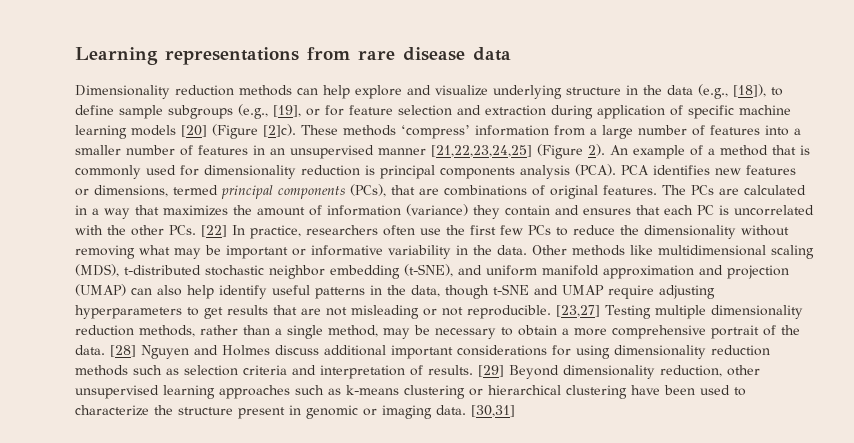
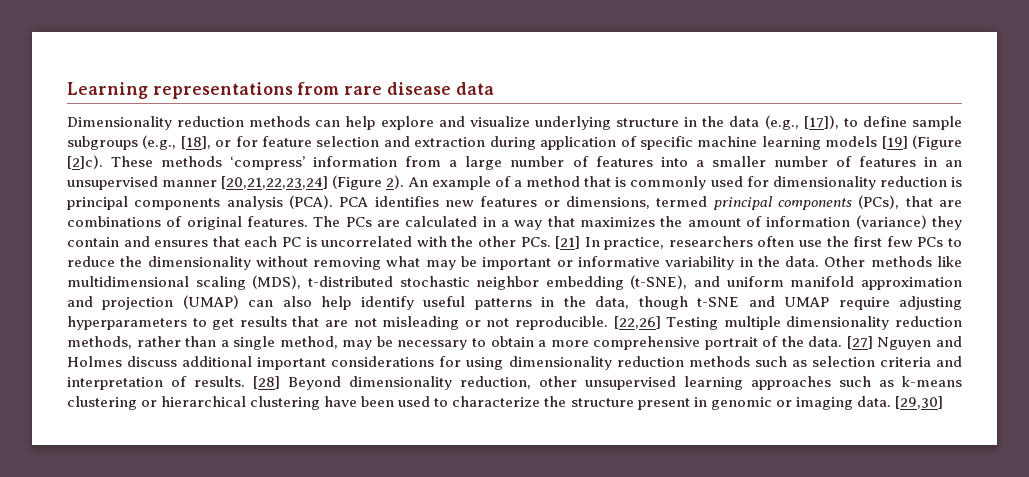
[733,84,766,97] [18]), -> [803,115,839,129] [17]),
[273,105,301,117] [19], -> [180,136,211,149] [18],
[181,125,207,137] [20] -> [881,136,908,149] [19]
[431,145,532,157] [21,22,23,24,25] -> [221,176,329,189] [20,21,22,23,24]
[201,225,227,237] [22] -> [555,236,581,249] [21]
[556,305,600,317] [23,27] -> [613,316,661,329] [22,26]
[110,345,136,357] [28] -> [846,336,873,349] [27]
[478,365,504,377] [29] -> [253,376,280,389] [28]
[471,405,515,417] [30,31] -> [894,396,943,409] [29,30]

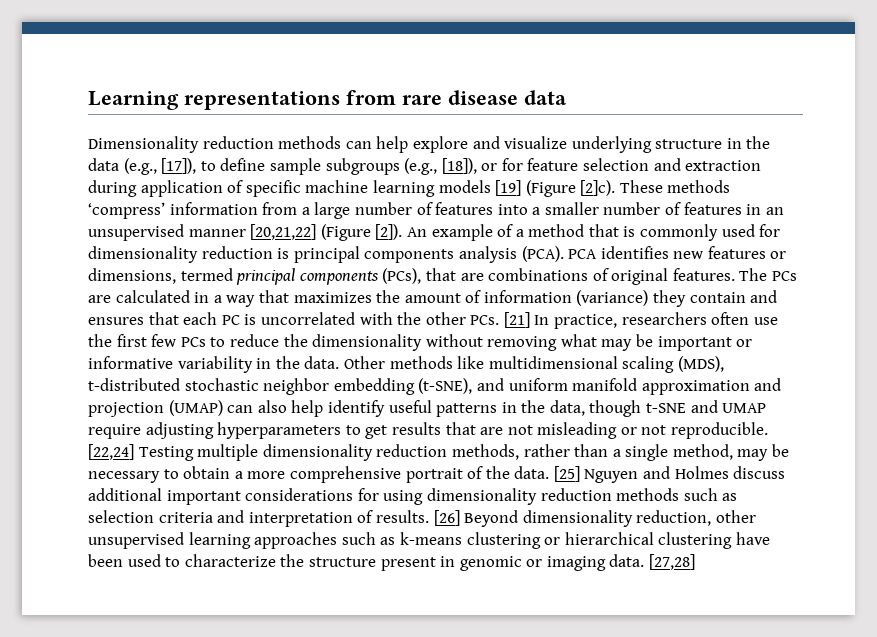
[180,136,211,149] [18], -> [441,158,477,174] [18]),
[221,175,405,190] [20,21,22,23,24] (Figure 2). -> [250,224,403,241] [20,21,22] (Figure [2]).
[613,316,661,329] [22,26] -> [88,444,134,460] [22,24]
[846,336,873,349] [27] -> [553,466,580,482] [25]
[253,376,280,389] [28] -> [433,510,460,526] [26]
[894,396,943,409] [29,30] -> [649,554,696,570] [27,28]

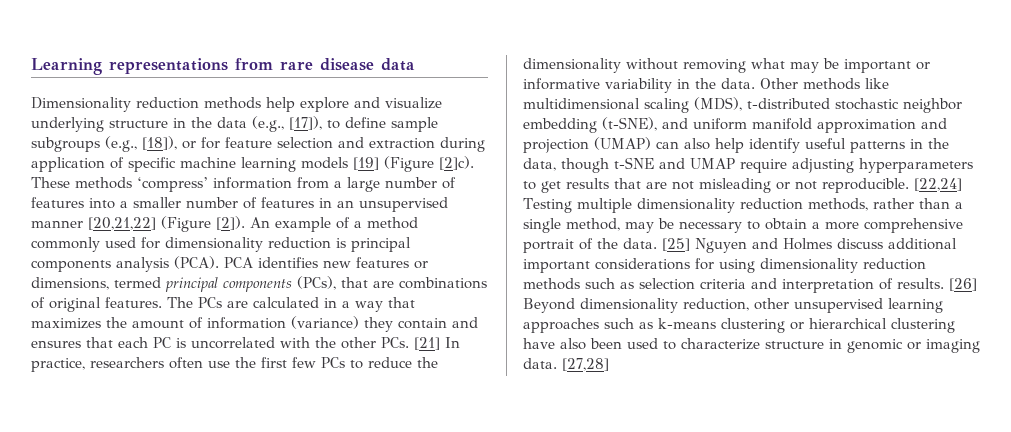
[345,141,372,149] can -> (261, 103) none
[588,224,636,237] that is -> (418, 223) none
(770, 538) none -> [560,338,586,350] also
[280,554,436,571] the structure present -> [765,341,824,349] structure

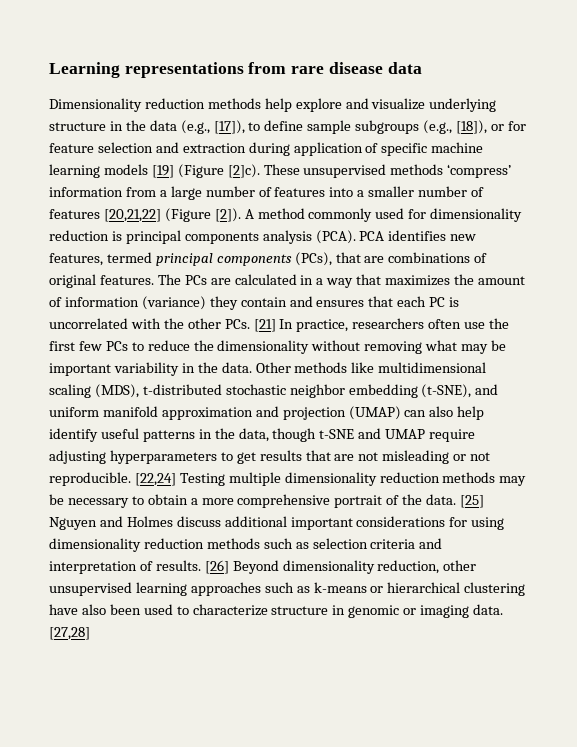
(70, 182) none -> [303,164,387,178] unsupervised
[319,197,448,212] [31,216,362,232] in an unsupervised manner [20,21,22] (Figure [2]). An example of a -> [103,208,254,222] [20,21,22] (Figure [2]). A
[356,257,428,269] [31,277,109,290] features or dimensions, -> [49,253,103,266] features,
[916,62,930,70] [523,78,600,90] or informative -> (111, 369) none
[807,198,963,211] [523,218,620,233] methods, rather than a single method, -> [442,472,496,483] methods
[721,318,785,333] clustering -> (367, 587) none

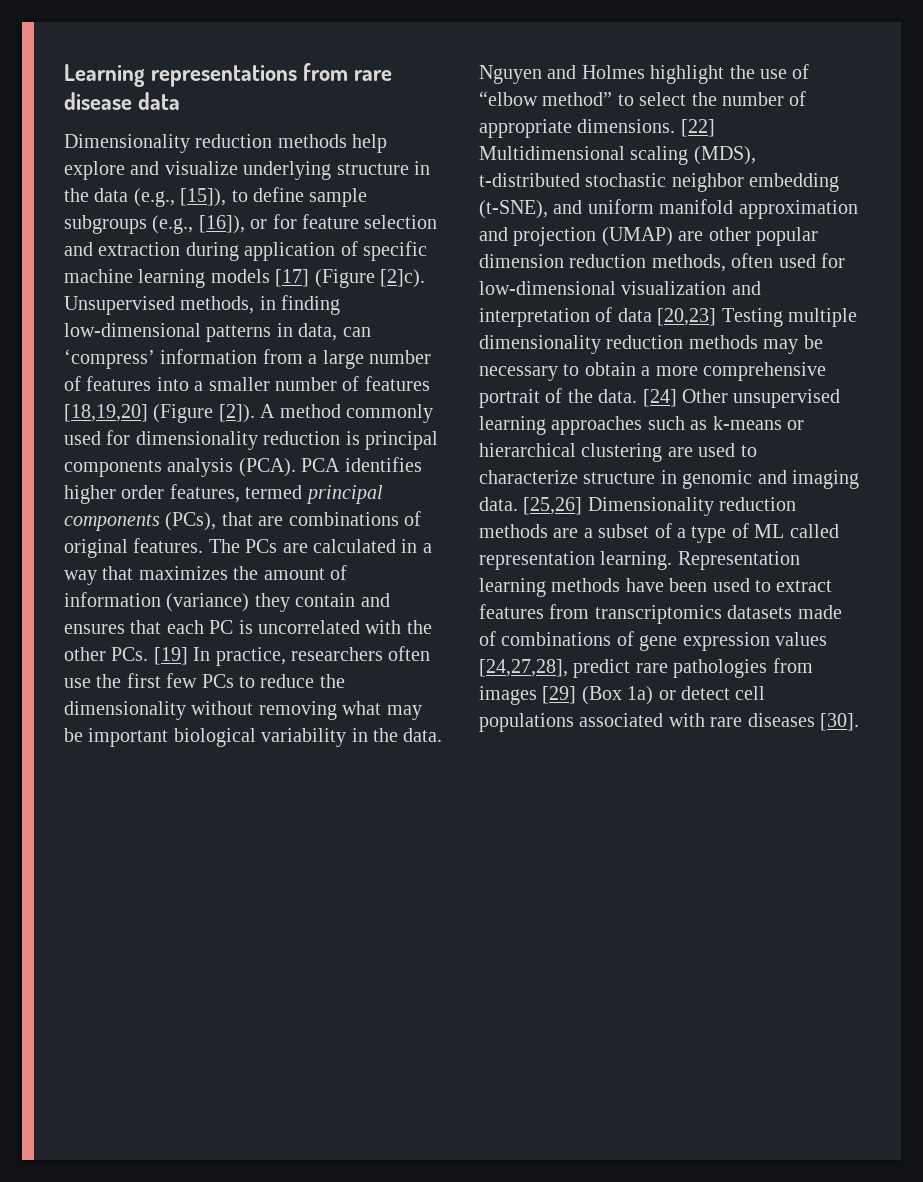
[213,120,245,134] [17]), -> [180,188,227,207] [15]),
[456,120,488,134] [18]), -> [198,215,245,234] [16]),
[151,165,174,178] [19] -> [275,269,310,287] [17]
[263,164,444,178] These unsupervised methods -> [64,295,341,315] [64,323,371,342] Unsupervised methods, in finding low-dimensional patterns in data, can
[103,209,161,222] [20,21,22] -> [64,404,148,422] [18,19,20]
[450,234,477,241] new -> [64,485,165,504] higher order
[253,319,276,332] [21] -> [153,647,188,665] [19]
(111, 369) none -> [173,728,256,747] biological
[255,362,487,373] Other methods like multidimensional -> [479,64,810,84] [479,91,807,106] [479,119,715,138] [479,146,625,160] Nguyen and Holmes highlight the use of “elbow method” to select the number of appropriate dimensions. [22] Multidimensional
[404,406,485,420] [49,428,476,442] [49,450,491,464] [49,472,176,486] can also help identify useful patterns in the data, though t-SNE and UMAP require adjusting hyperparameters to get results that are not misleading or not reproducible. [22,24] -> [678,227,818,246] [479,253,845,272] [479,281,761,295] [479,307,717,327] are other popular dimension reduction methods, often used for low-dimensional visualization and interpretation of data [20,23]
[460,495,485,508] [49,516,505,530] [49,538,443,552] [49,560,477,574] [25] Nguyen and Holmes discuss additional important considerations for using dimensionality reduction methods such as selection criteria and interpretation of results. [26] Beyond dimensionality reduction, other -> [642,389,728,407] [24] Other
[49,604,141,615] have also been -> [667,447,693,457] are
[403,608,417,615] or -> [757,470,787,484] and
[49,627,90,640] [27,28] -> [523,497,797,516] [479,523,839,543] [479,551,800,570] [479,578,833,597] [479,604,842,624] [479,631,827,651] [479,658,813,678] [479,686,766,705] [479,713,859,732] [25,26] Dimensionality reduction methods are a subset of a type of ML called representation learning. Representation learning methods have been used to extract features from transcriptomics datasets made of combinations of gene expression values [24,27,28], predict rare pathologies from images [29] (Box 1a) or detect cell populations associated with rare diseases [30].

